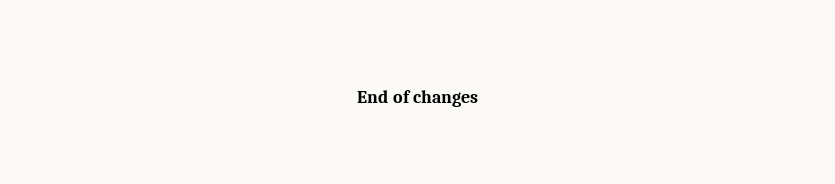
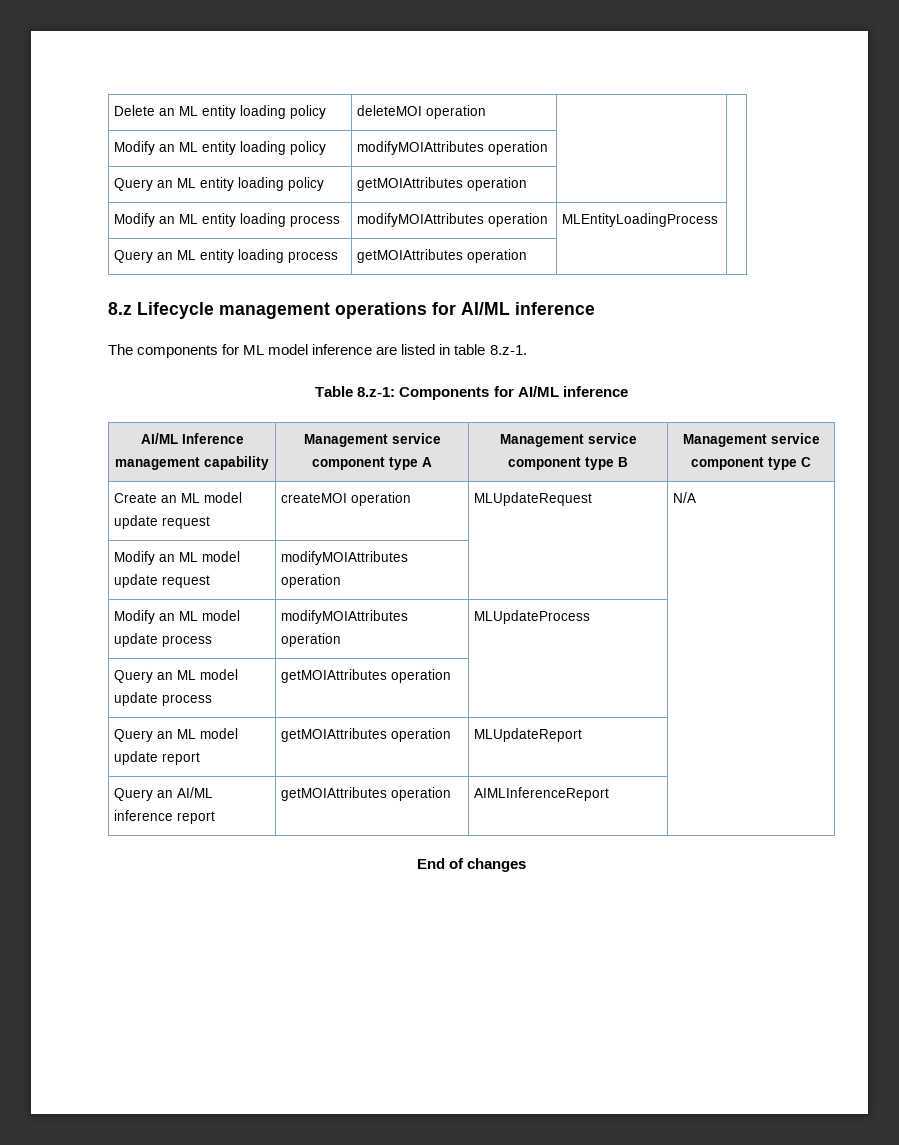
(356, 96) none -> [114,105,327,119] [357,105,487,119] [114,141,327,155] [357,141,549,155] [114,177,325,191] [357,177,528,191] [114,213,341,227] [357,213,549,227] [562,213,719,227] [114,249,339,263] [357,249,528,263] [108,302,595,319] [108,344,527,358] [315,386,628,400] [140,433,244,444] [115,456,269,470] [303,433,441,447] [312,457,432,470] [499,433,637,447] [508,457,628,470] [682,433,820,447] [691,457,811,470] [114,492,243,503] [114,515,211,529] [281,492,412,506] [474,492,593,506] [673,492,697,503] [114,551,241,565] [114,574,211,588] [281,551,409,565] [281,574,342,588] [114,610,241,624] [114,633,213,647] [281,610,409,624] [281,633,342,647] [474,610,591,624] [114,669,239,683] [114,692,213,706] [281,669,452,683] [114,728,239,742] [114,751,201,765] [281,728,452,742] [474,728,583,742] [114,787,214,801] [114,810,216,824] [281,787,452,801] [474,787,610,801] Delete an ML entity loading policy | deleteMOI operation | | // Modify an ML entity loading policy | modifyMOIAttributes operation | | // Query an ML entity loading policy | getMOIAttributes operation | | // Modify an ML entity loading process | modifyMOIAttributes operation | MLEntityLoadingProcess | // Query an ML entity loading process | getMOIAttributes operation | | // 8.z Lifecycle management operations for AI/ML inference // The components for ML model inference are listed in table 8.z-1. // Table 8.z-1: Components for AI/ML inference // AI/ML Inference management capability | Management service component type A | Management service component type B | Management service component type C // Create an ML model update request | createMOI operation | MLUpdateRequest | N/A // Modify an ML model update request | modifyMOIAttributes operation | | // Modify an ML model update process | modifyMOIAttributes operation | MLUpdateProcess | // Query an ML model update process | getMOIAttributes operation | | // Query an ML model update report | getMOIAttributes operation | MLUpdateReport | // Query an AI/ML inference report | getMOIAttributes operation | AIMLInferenceReport | //

